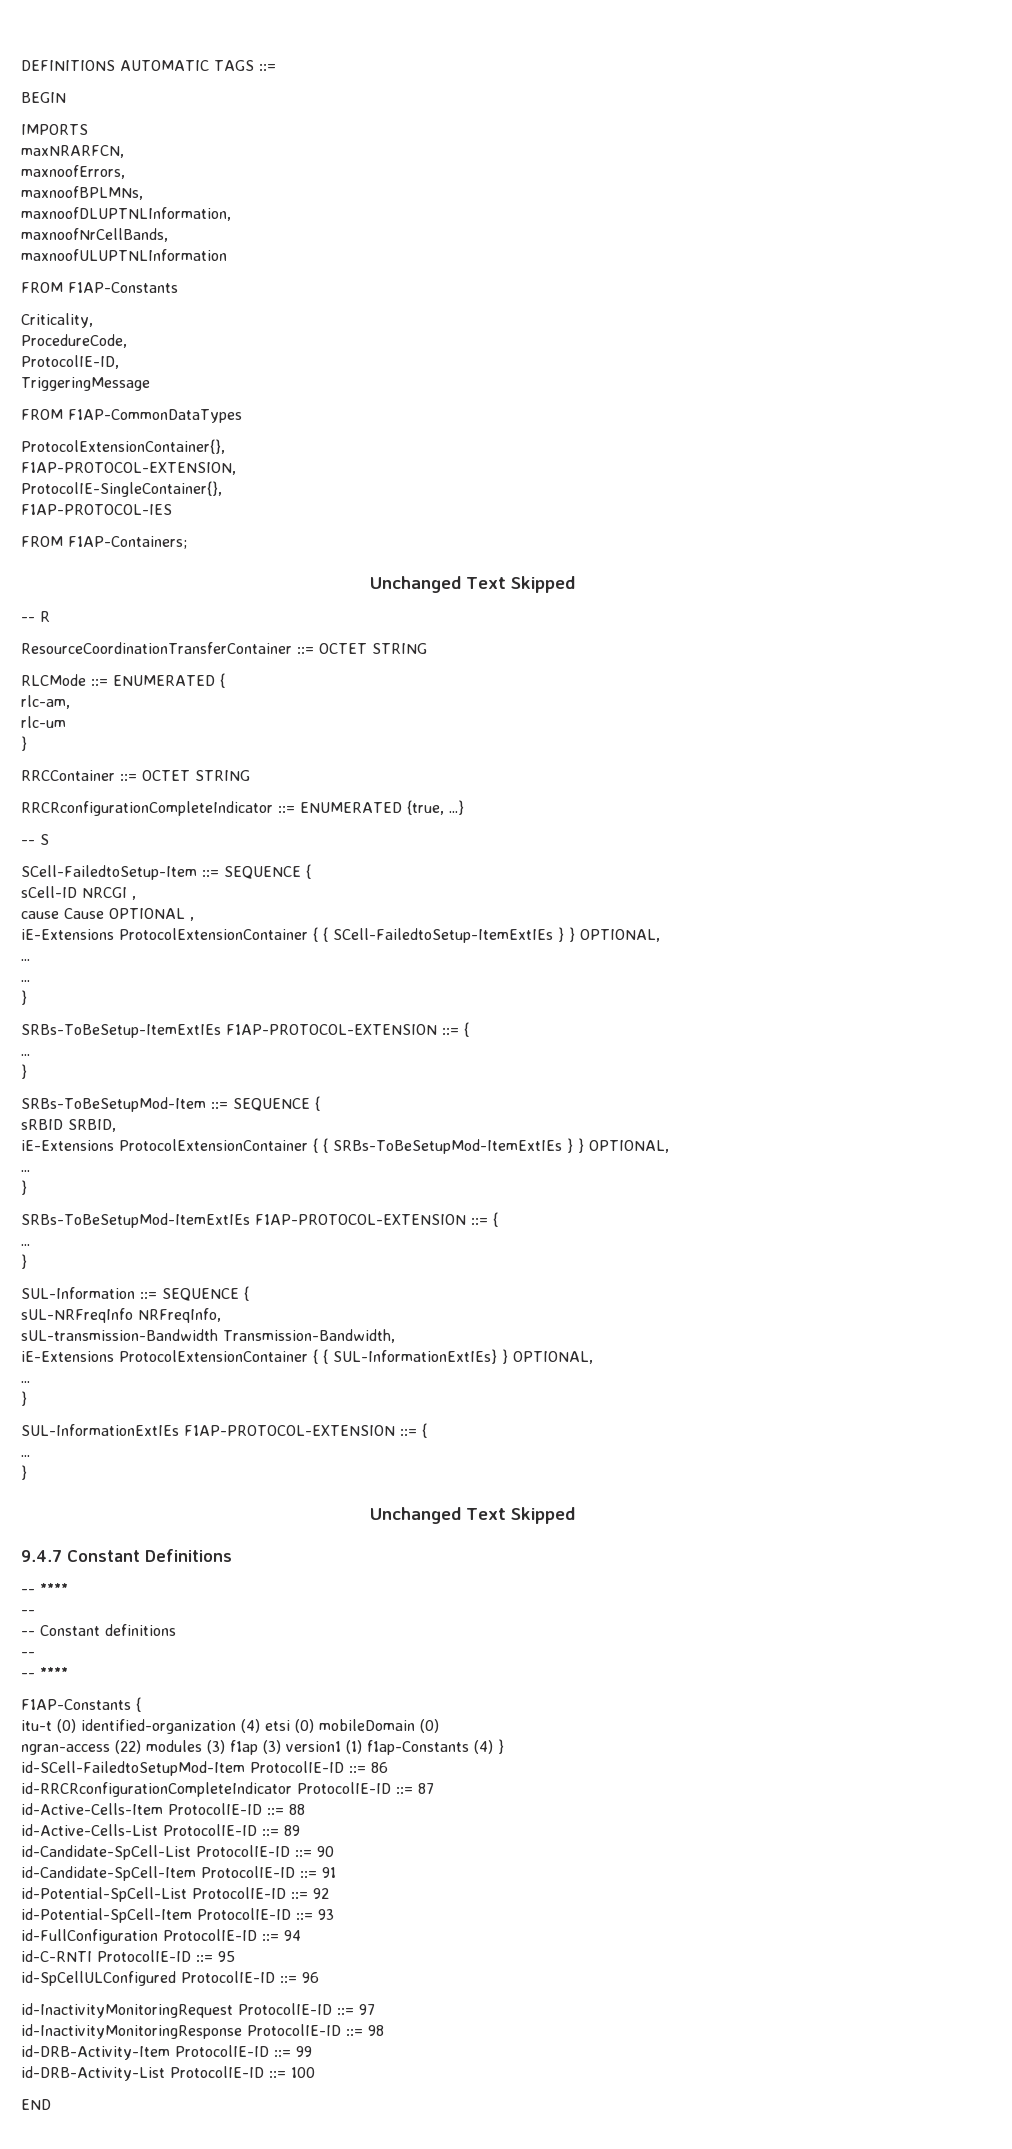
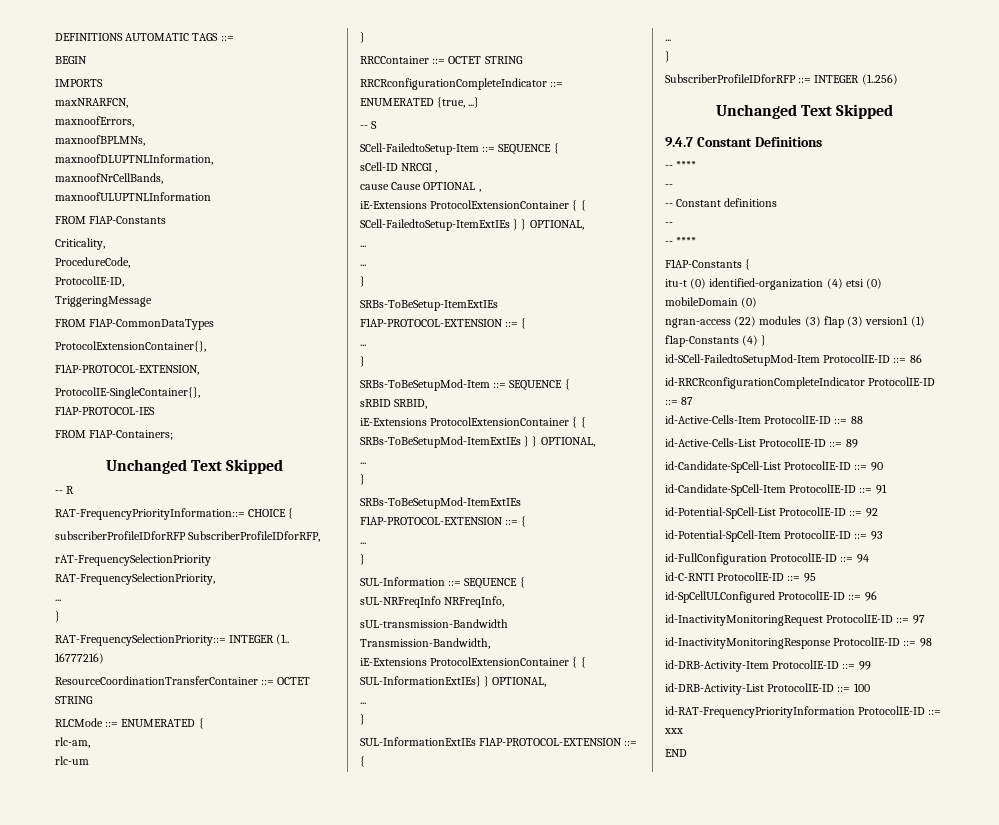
(50, 616) none -> [55,508,294,520] [55,531,321,542] [55,554,211,566] [55,573,215,585] [55,599,61,601] [55,611,60,622] [55,634,290,646] [55,653,104,664] // RAT-FrequencyPriorityInformation::= CHOICE { // subscriberProfileIDforRFP SubscriberProfileIDforRFP, // rAT-FrequencySelectionPriority RAT-FrequencySelectionPriority, // ... // } // RAT-FrequencySelectionPriority::= INTEGER (1.. 16777216)
(27, 1472) none -> [665,74,898,85] // SubscriberProfileIDforRFP ::= INTEGER (1..256)
(315, 2072) none -> [665,706,942,718] [664,728,683,734] // id-RAT-FrequencyPriorityInformation ProtocolIE-ID ::= xxx

